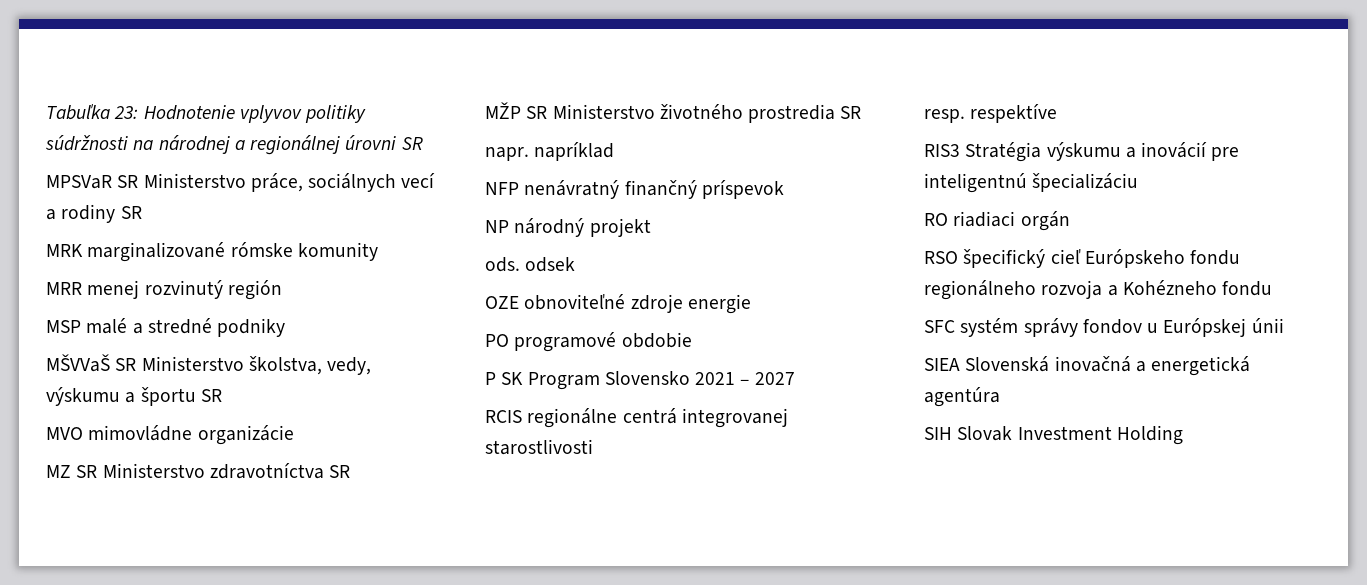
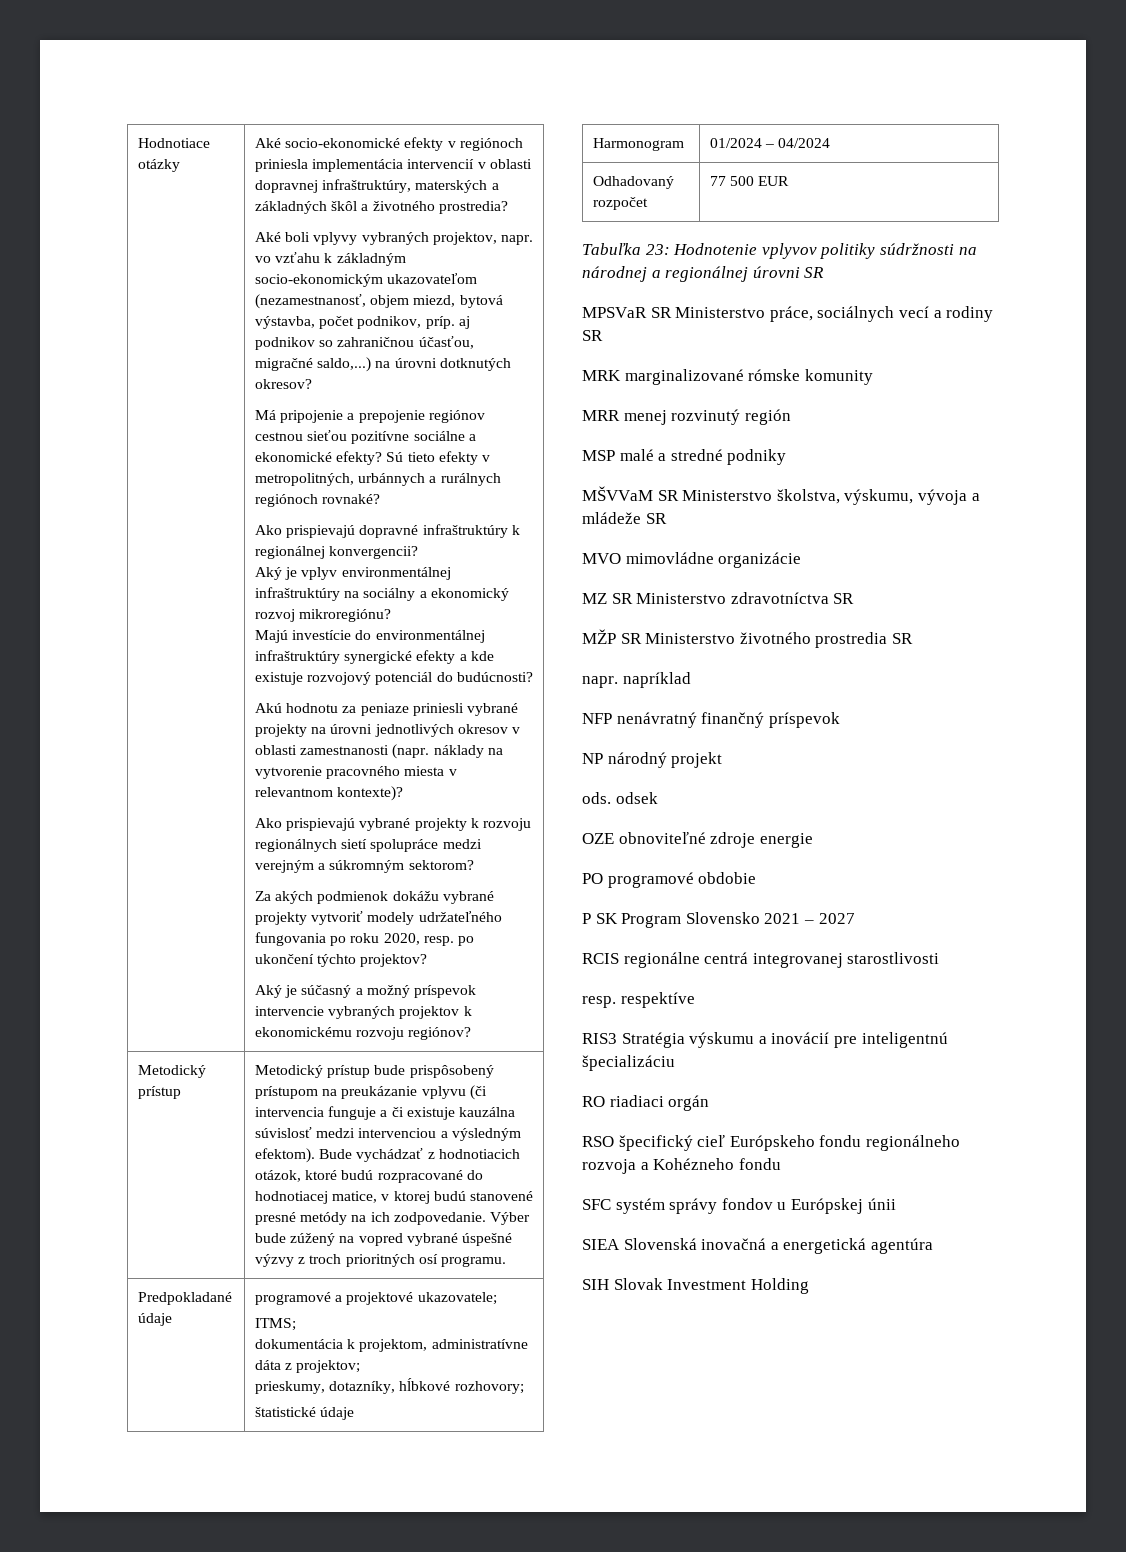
(46, 112) none -> [137,138,210,148] [137,159,180,172] [254,137,523,151] [254,159,532,172] [254,179,499,193] [254,201,508,214] [254,232,533,245] [254,252,406,266] [254,273,478,287] [254,294,503,309] [254,316,470,329] [254,336,474,350] [254,357,511,372] [254,379,312,389] [254,410,485,423] [254,430,476,444] [254,451,490,465] [254,473,501,486] [254,494,381,507] [254,524,520,538] [254,546,419,559] [254,567,451,580] [254,587,509,601] [254,609,392,622] [254,630,485,643] [254,650,494,664] [254,672,533,685] [254,703,518,716] [254,724,520,737] [254,744,503,759] [254,766,457,779] [254,786,404,801] [254,818,531,831] [254,839,482,852] [254,860,474,873] [254,891,494,904] [254,911,502,925] [254,932,474,946] [254,954,428,967] [254,985,476,998] [254,1006,472,1019] [254,1027,472,1040] [137,1065,206,1078] [137,1086,181,1099] [254,1065,494,1078] [254,1085,487,1100] [254,1106,515,1120] [254,1127,521,1141] [254,1148,520,1163] [254,1170,483,1183] [254,1191,533,1204] [254,1212,530,1225] [254,1233,512,1246] [254,1254,506,1267] [137,1292,232,1305] [137,1313,172,1326] [254,1292,497,1305] [254,1318,296,1331] [254,1339,528,1352] [254,1360,361,1373] [254,1378,524,1394] [254,1407,355,1420] [592,138,684,151] [709,138,831,148] [592,176,674,189] [592,197,648,210] [709,176,790,186] Hodnotiace otázky | Aké socio-ekonomické efekty v regiónoch priniesla implementácia intervencií v oblasti dopravnej infraštruktúry, materských a základných škôl a životného prostredia? // Aké boli vplyvy vybraných projektov, napr. vo vzťahu k základným socio-ekonomickým ukazovateľom (nezamestnanosť, objem miezd, bytová výstavba, počet podnikov, príp. aj podnikov so zahraničnou účasťou, migračné saldo,...) na úrovni dotknutých okresov? // Má pripojenie a prepojenie regiónov cestnou sieťou pozitívne sociálne a ekonomické efekty? Sú tieto efekty v metropolitných, urbánnych a rurálnych regiónoch rovnaké? // Ako prispievajú dopravné infraštruktúry k regionálnej konvergencii? // Aký je vplyv environmentálnej infraštruktúry na sociálny a ekonomický rozvoj mikroregiónu? // Majú investície do environmentálnej infraštruktúry synergické efekty a kde existuje rozvojový potenciál do budúcnosti? // Akú hodnotu za peniaze priniesli vybrané projekty na úrovni jednotlivých okresov v oblasti zamestnanosti (napr. náklady na vytvorenie pracovného miesta v relevantnom kontexte)? // Ako prispievajú vybrané projekty k rozvoju regionálnych sietí spolupráce medzi verejným a súkromným sektorom? // Za akých podmienok dokážu vybrané projekty vytvoriť modely udržateľného fungovania po roku 2020, resp. po ukončení týchto projektov? // Aký je súčasný a možný príspevok intervencie vybraných projektov k ekonomickému rozvoju regiónov? // Metodický prístup | Metodický prístup bude prispôsobený prístupom na preukázanie vplyvu (či intervencia funguje a či existuje kauzálna súvislosť medzi intervenciou a výsledným efektom). Bude vychádzať z hodnotiacich otázok, ktoré budú rozpracované do hodnotiacej matice, v ktorej budú stanovené presné metódy na ich zodpovedanie. Výber bude zúžený na vopred vybrané úspešné výzvy z troch prioritných osí programu. // Predpokladané údaje | programové a projektové ukazovatele; // ITMS; // dokumentácia k projektom, administratívne dáta z projektov; // prieskumy, dotazníky, hĺbkové rozhovory; // štatistické údaje // Harmonogram | 01/2024 – 04/2024 // Odhadovaný rozpočet | 77 500 EUR //
[46,354,110,372] MŠVVaŠ -> [582,486,653,501] MŠVVaM
[327,357,372,375] [46,387,196,406] vedy, výskumu a športu -> [844,489,980,505] [582,512,641,524] výskumu, vývoja a mládeže

